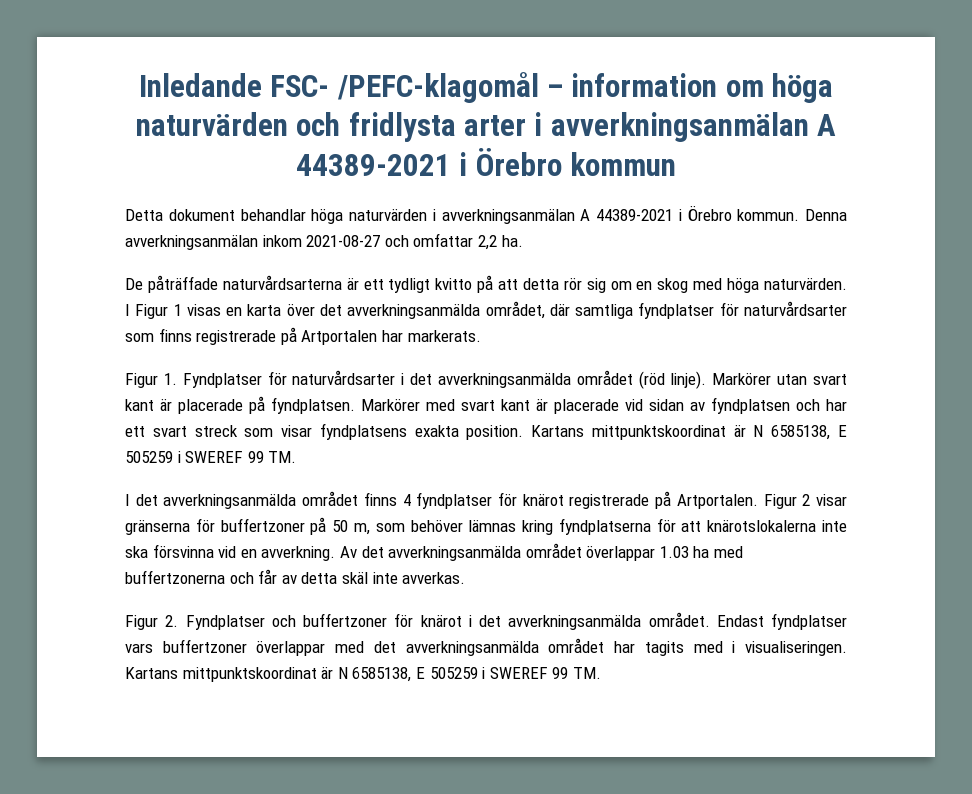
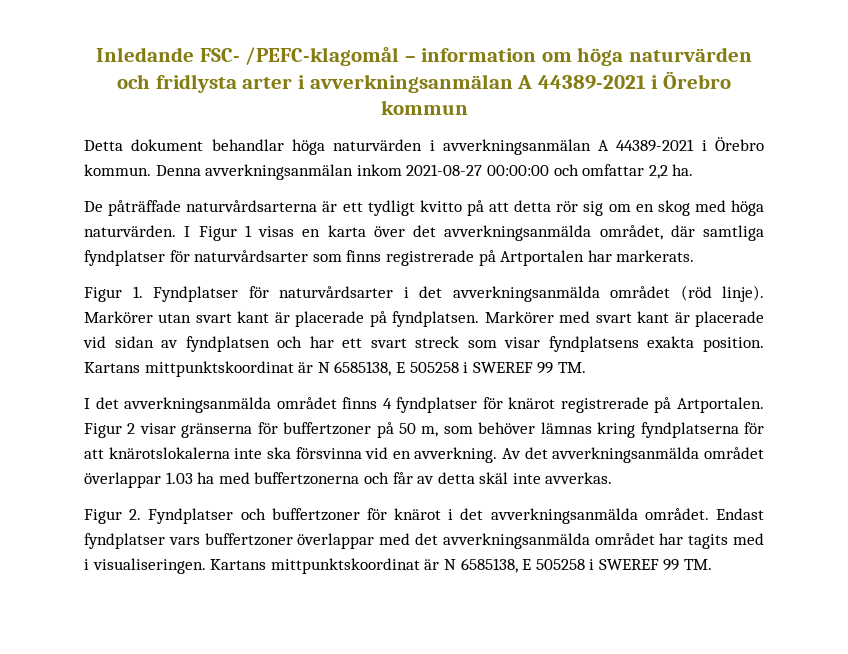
(381, 241) none -> [486,165,549,176] 00:00:00
[125,451,173,463] 505259 -> [409,362,459,373] 505258
[429,667,478,679] 505259 -> [535,559,585,570] 505258

